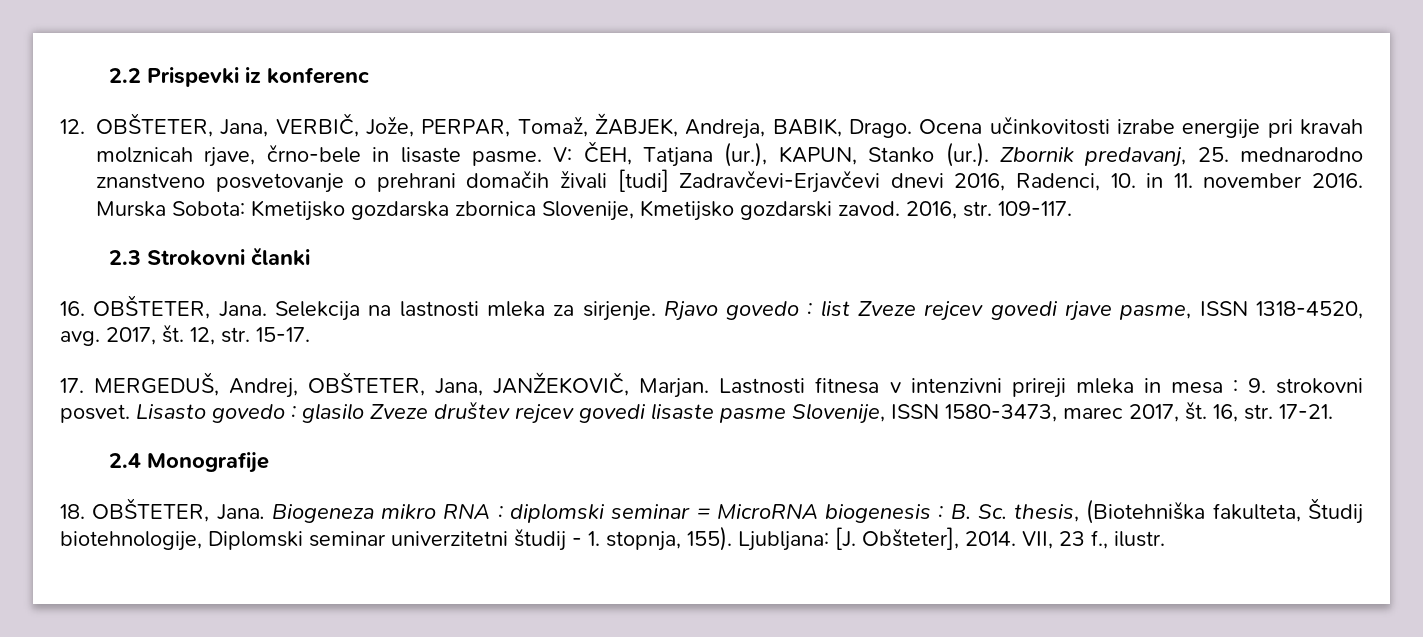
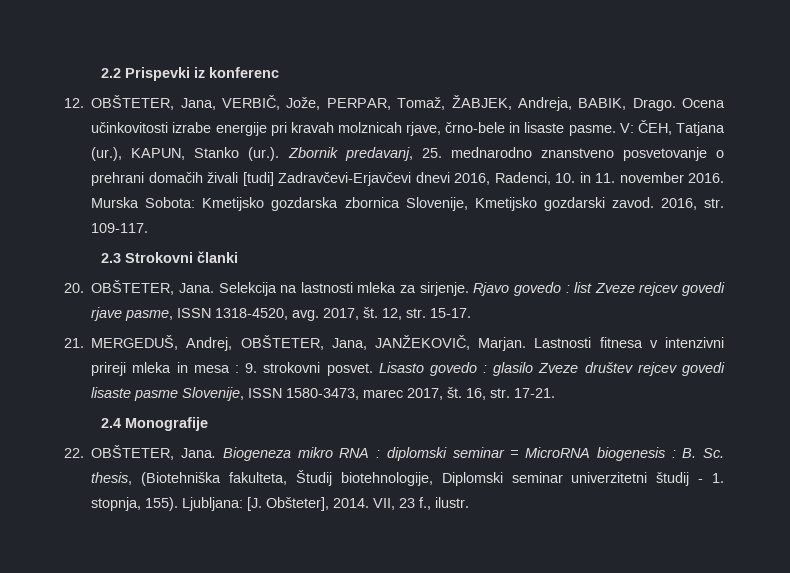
[60,301,85,316] 16. -> [64,283,84,293] 20.
[60,378,84,393] 17. -> [64,338,84,348] 21.
[60,504,85,519] 18. -> [64,448,84,458] 22.

